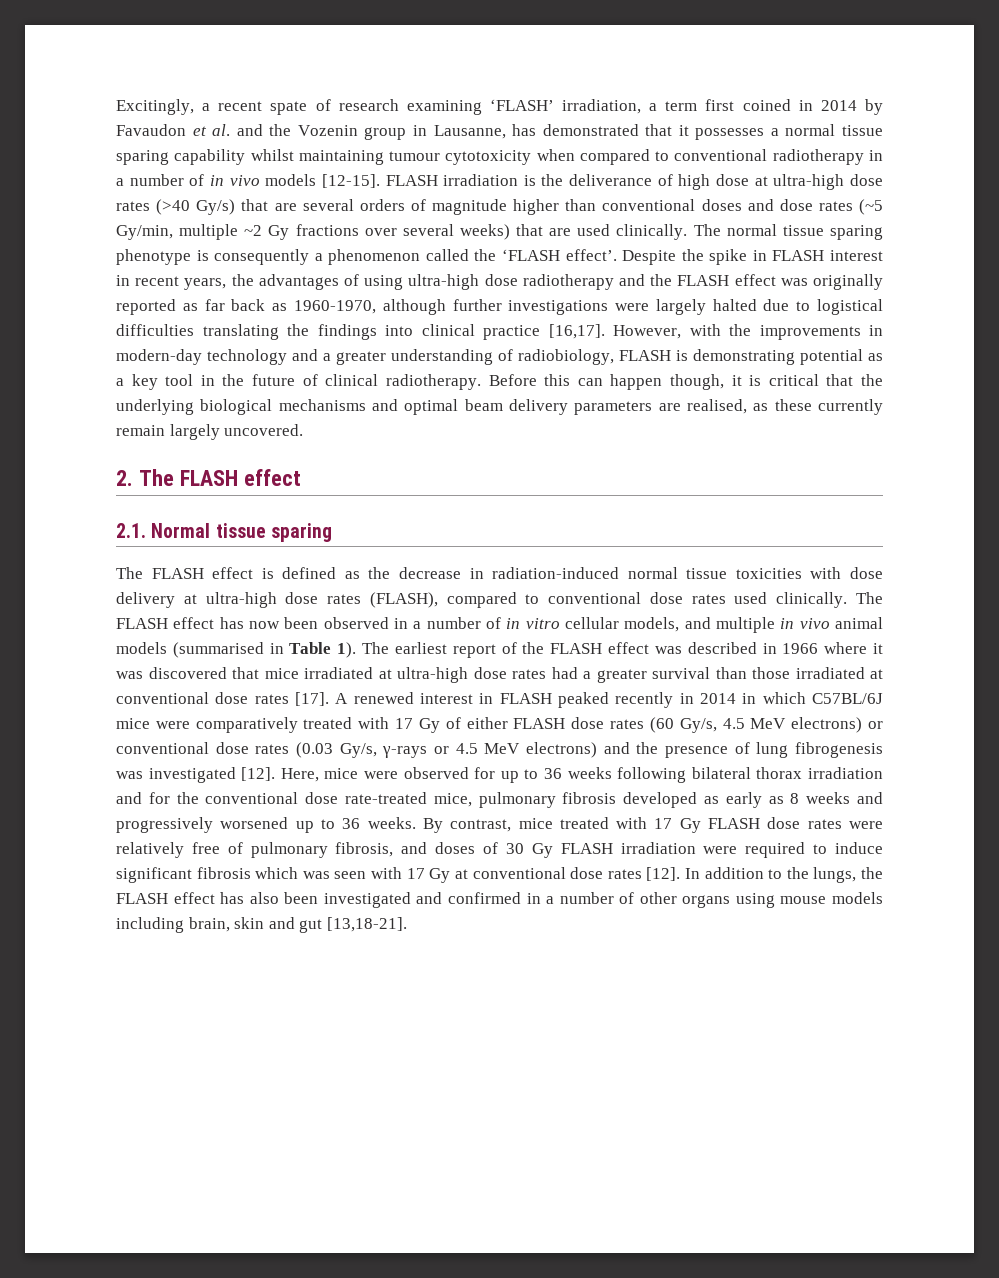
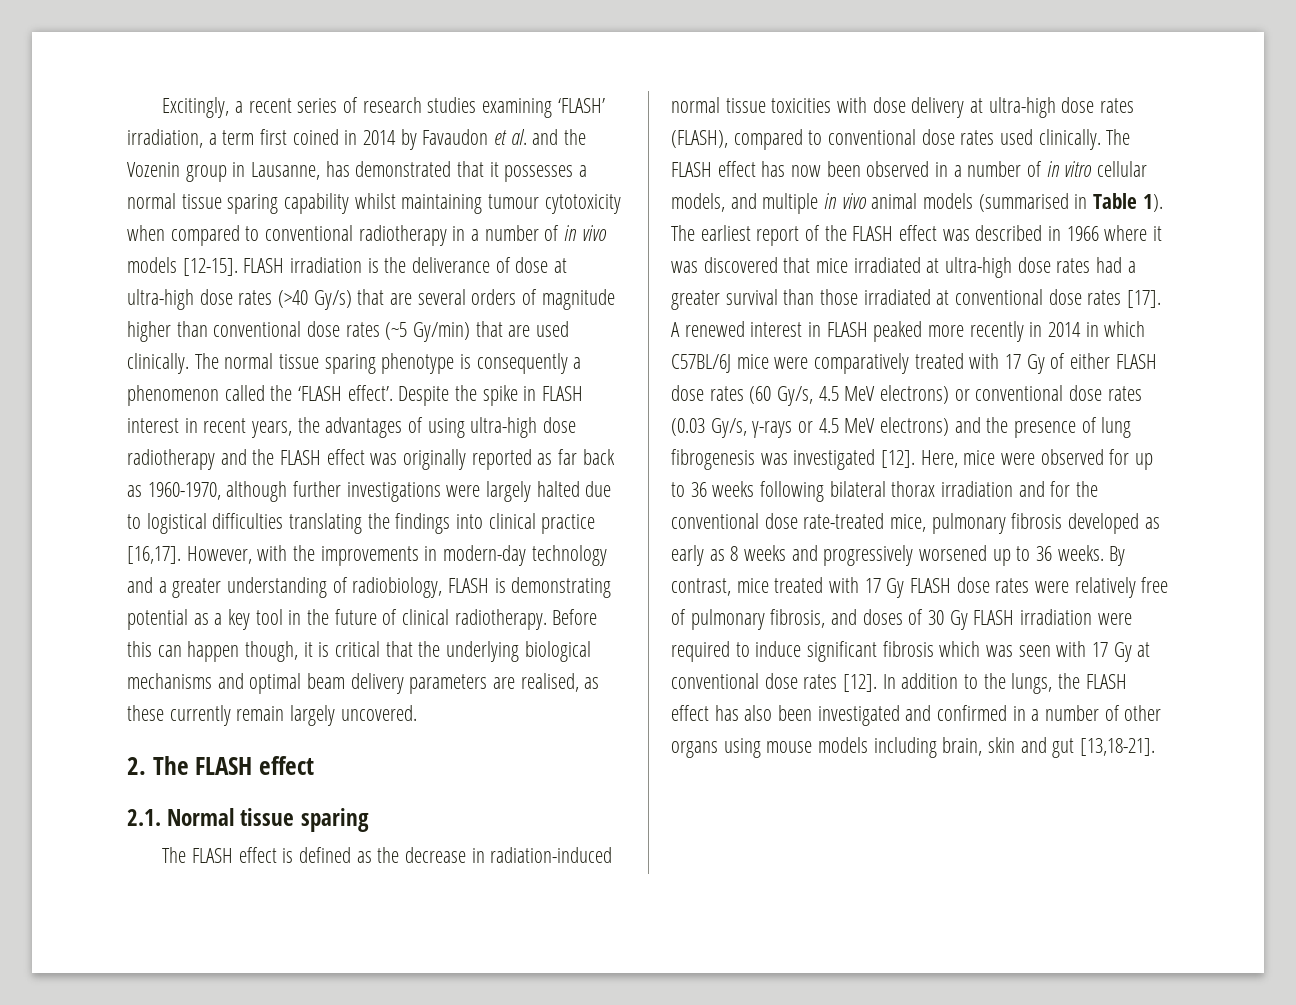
[270,101,308,115] spate -> [297,98,338,113] series
(399, 105) none -> [427,97,477,113] studies
[678,174,711,190] high -> (511, 265) none
[701,199,774,211] doses and -> (302, 329) none
[116,224,510,240] Gy/min, multiple ~2 Gy fractions over several weeks) -> [413,322,471,342] Gy/min)
(609, 700) none -> [928,325,965,337] more

